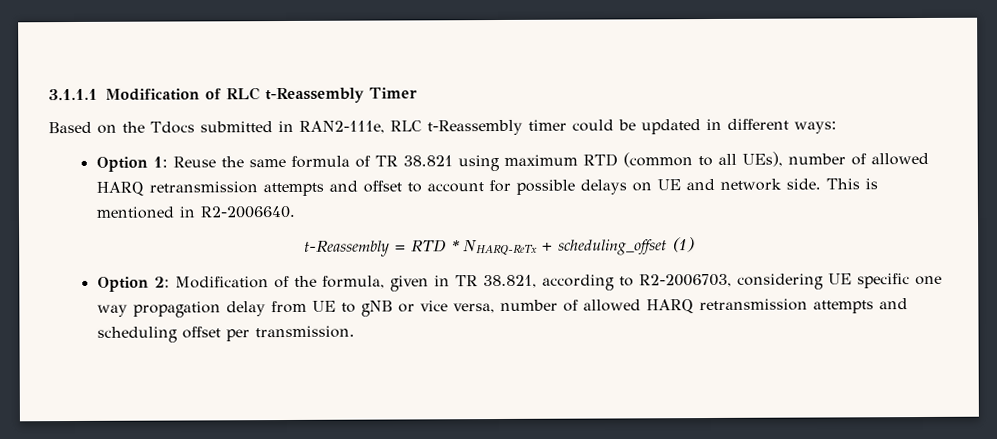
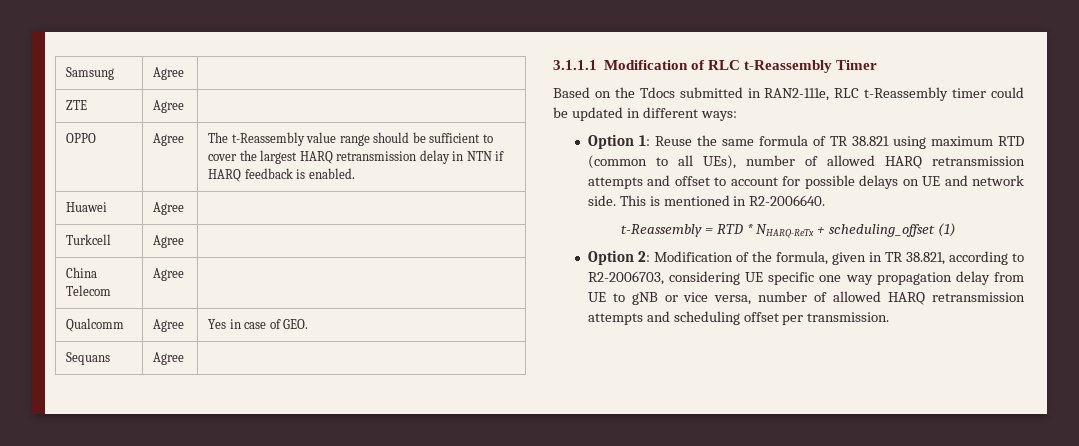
(48, 94) none -> [66,67,115,80] [153,67,185,80] [66,100,88,110] [153,100,185,113] [66,133,97,143] [153,133,185,146] [208,132,493,146] [208,150,505,164] [208,168,355,182] [66,202,108,212] [153,202,185,215] [66,234,112,245] [153,235,185,248] [66,267,98,278] [66,285,112,296] [153,268,185,281] [66,318,125,332] [153,319,185,332] [208,319,309,329] [66,352,111,365] [153,352,185,365] Samsung | Agree | // ZTE | Agree | // OPPO | Agree | The t-Reassembly value range should be sufficient to cover the largest HARQ retransmission delay in NTN if HARQ feedback is enabled. // Huawei | Agree | // Turkcell | Agree | // China Telecom | Agree | // Qualcomm | Agree | Yes in case of GEO. // Sequans | Agree | //

